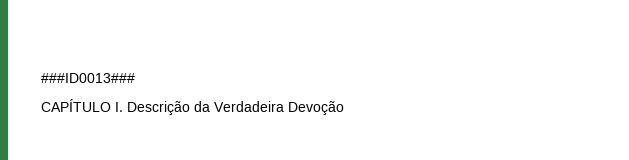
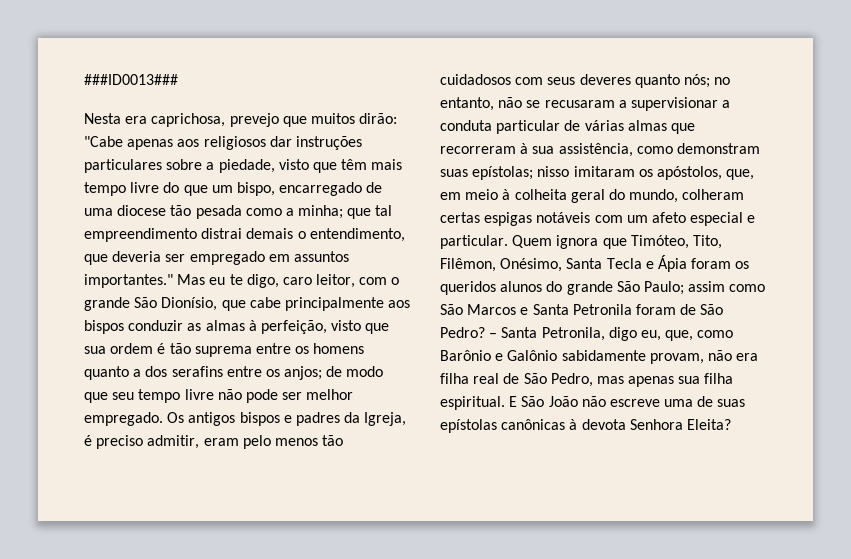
[41,99,344,115] CAPÍTULO I. Descrição da Verdadeira Devoção -> [84,113,398,127] [84,136,362,150] [84,159,403,173] [84,182,383,196] [84,205,393,219] [84,228,405,242] [84,251,349,265] [84,274,400,288] [84,297,411,311] [84,320,390,334] [84,343,365,357] [84,366,384,380] [84,389,354,403] [84,412,407,426] [84,435,344,449] [440,74,731,88] [440,97,731,111] [440,120,695,134] [440,143,760,157] [440,166,755,180] [440,189,745,203] [440,212,756,226] [440,235,722,249] [440,255,750,272] [440,281,766,295] [440,304,724,315] [440,327,734,341] [440,350,759,364] [440,373,734,387] [440,396,746,410] [440,419,731,433] Nesta era caprichosa, prevejo que muitos dirão: "Cabe apenas aos religiosos dar instruções particulares sobre a piedade, visto que têm mais tempo livre do que um bispo, encarregado de uma diocese tão pesada como a minha; que tal empreendimento distrai demais o entendimento, que deveria ser empregado em assuntos importantes." Mas eu te digo, caro leitor, com o grande São Dionísio, que cabe principalmente aos bispos conduzir as almas à perfeição, visto que sua ordem é tão suprema entre os homens quanto a dos serafins entre os anjos; de modo que seu tempo livre não pode ser melhor empregado. Os antigos bispos e padres da Igreja, é preciso admitir, eram pelo menos tão cuidadosos com seus deveres quanto nós; no entanto, não se recusaram a supervisionar a conduta particular de várias almas que recorreram à sua assistência, como demonstram suas epístolas; nisso imitaram os apóstolos, que, em meio à colheita geral do mundo, colheram certas espigas notáveis com um afeto especial e particular. Quem ignora que Timóteo, Tito, Filêmon, Onésimo, Santa Tecla e Ápia foram os queridos alunos do grande São Paulo; assim como São Marcos e Santa Petronila foram de São Pedro? – Santa Petronila, digo eu, que, como Barônio e Galônio sabidamente provam, não era filha real de São Pedro, mas apenas sua filha espiritual. E São João não escreve uma de suas epístolas canônicas à devota Senhora Eleita?

